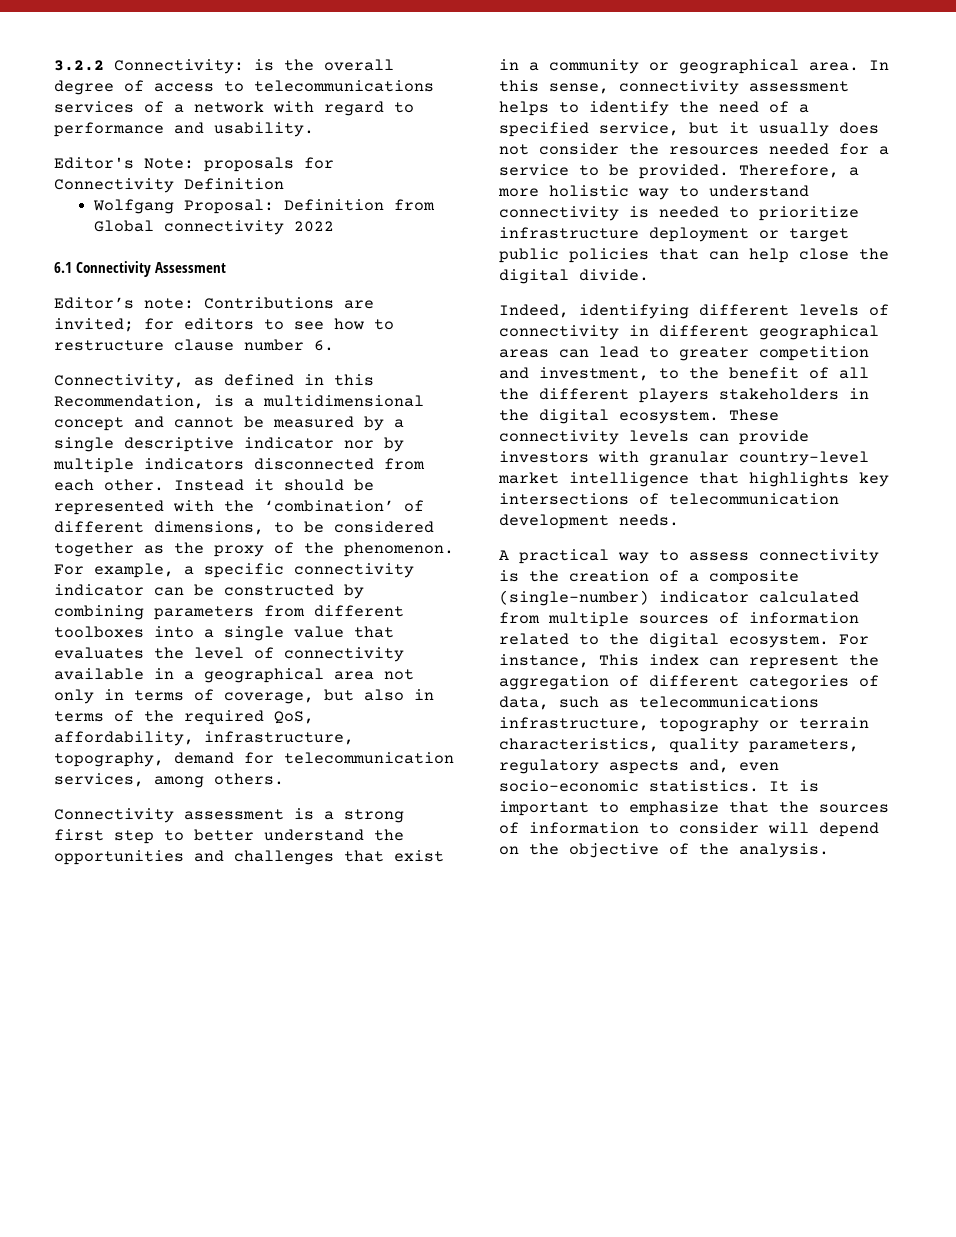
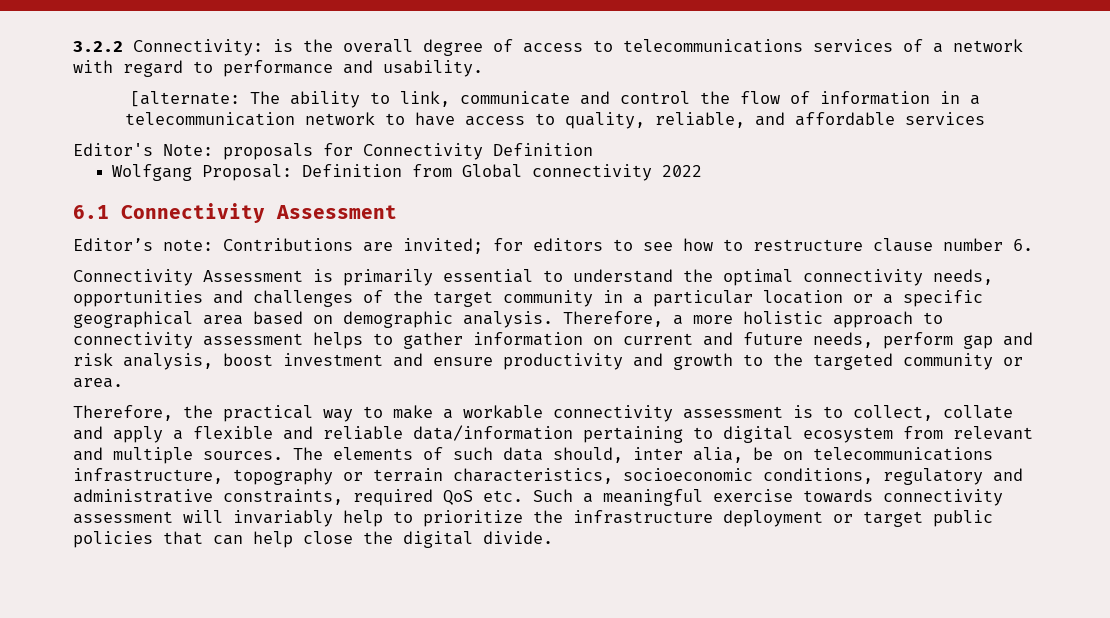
(314, 129) none -> [130,91,980,108] [125,112,985,129] // [alternate: The ability to link, communicate and control the flow of information in a telecommunication network to have access to quality, reliable, and affordable services
[54,374,374,389] [54,395,424,409] [54,416,404,431] [54,437,404,452] [53,458,425,473] [54,479,374,491] [54,500,424,515] [54,521,434,535] [54,542,454,557] [54,563,414,578] [54,584,364,599] [54,605,404,620] [54,626,394,641] [54,647,404,662] [54,668,414,683] [54,689,434,704] [54,710,314,725] [54,731,354,746] [54,752,454,767] [54,773,284,788] [54,808,404,823] [54,829,404,844] [54,850,444,865] [499,59,889,74] [499,80,849,95] [499,101,809,116] [499,122,879,137] [499,143,889,155] [499,164,859,179] [498,185,809,200] [499,206,719,221] Connectivity, as defined in this Recommendation, is a multidimensional concept and cannot be measured by a single descriptive indicator nor by multiple indicators disconnected from each other. Instead it should be represented with the ‘combination’ of different dimensions, to be considered together as the proxy of the phenomenon. For example, a specific connectivity indicator can be constructed by combining parameters from different toolboxes into a single value that evaluates the level of connectivity available in a geographical area not only in terms of coverage, but also in terms of the required QoS, affordability, infrastructure, topography, demand for telecommunication services, among others. // Connectivity assessment is a strong first step to better understand the opportunities and challenges that exist in a community or geographical area. In this sense, connectivity assessment helps to identify the need of a specified service, but it usually does not consider the resources needed for a service to be provided. Therefore, a more holistic way to understand connectivity is needed -> [73,269,993,286] [73,290,983,307] [73,311,943,328] [73,332,1033,349] [73,353,1023,370] [73,378,123,388] [73,405,1013,422] [73,425,1033,443] [73,447,993,464] [73,468,1023,485] [73,489,1003,506] [73,510,383,527] Connectivity Assessment is primarily essential to understand the optimal connectivity needs, opportunities and challenges of the target community in a particular location or a specific geographical area based on demographic analysis. Therefore, a more holistic approach to connectivity assessment helps to gather information on current and future needs, perform gap and risk analysis, boost investment and ensure productivity and growth to the targeted community or area. // Therefore, the practical way to make a workable connectivity assessment is to collect, collate and apply a flexible and reliable data/information pertaining to digital ecosystem from relevant and multiple sources. The elements of such data should, inter alia, be on telecommunications infrastructure, topography or terrain characteristics, socioeconomic conditions, regulatory and administrative constraints, required QoS etc. Such a meaningful exercise towards connectivity assessment will invariably help
(859, 213) none -> [533,510,563,523] the
[499,304,889,319] [499,325,879,340] [499,346,869,361] [499,367,869,381] [499,388,869,403] [499,409,779,424] [499,430,809,445] [499,451,869,466] [498,472,889,487] [499,493,839,505] [499,514,679,529] [499,549,879,564] [499,570,799,585] [499,590,859,606] [499,612,859,627] [499,633,869,648] [499,654,879,669] [499,675,879,690] [499,696,819,710] [499,717,869,732] [499,738,859,753] [499,759,779,774] [499,780,819,792] [499,801,889,816] [499,822,879,837] [499,843,829,858] // Indeed, identifying different levels of connectivity in different geographical areas can lead to greater competition and investment, to the benefit of all the different players stakeholders in the digital ecosystem. These connectivity levels can provide investors with granular country-level market intelligence that highlights key intersections of telecommunication development needs. // A practical way to assess connectivity is the creation of a composite (single-number) indicator calculated from multiple sources of information related to the digital ecosystem. For instance, This index can represent the aggregation of different categories of data, such as telecommunications infrastructure, topography or terrain characteristics, quality parameters, regulatory aspects and, even socio-economic statistics. It is important to emphasize that the sources of information to consider will depend on the objective of the analysis. -> (553, 537) none

